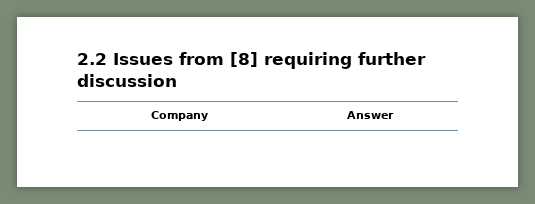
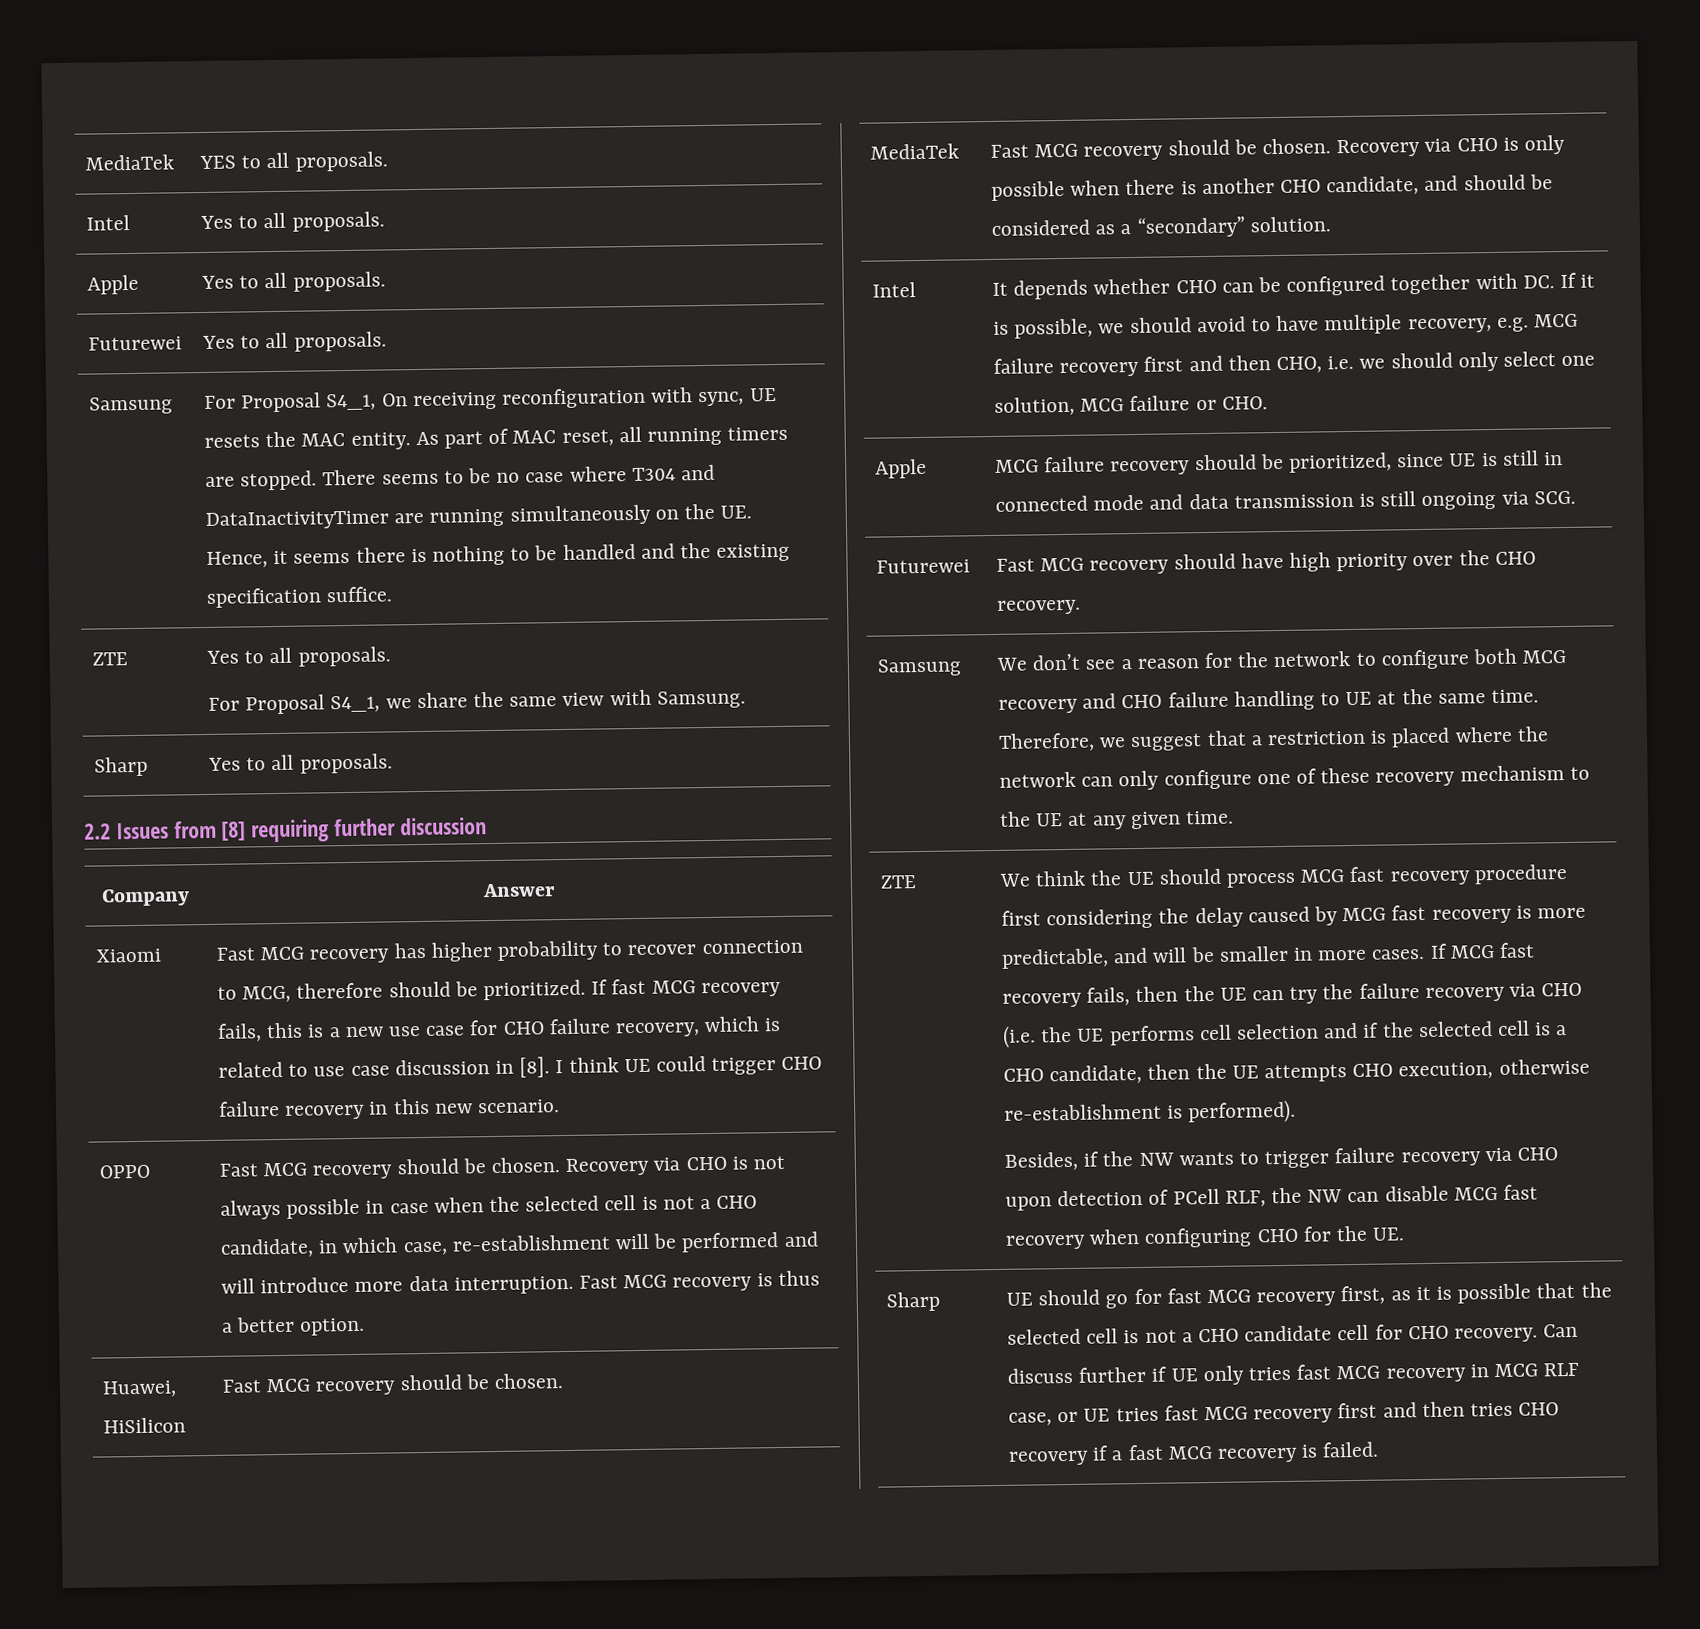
(77, 59) none -> [84,154,174,171] [198,151,388,172] [85,215,130,231] [199,211,385,232] [86,274,139,295] [200,271,386,292] [87,336,182,351] [201,331,387,352] [88,396,173,415] [203,387,777,413] [203,426,789,450] [204,464,715,491] [204,503,753,530] [205,542,791,568] [205,586,393,608] [91,652,128,666] [205,646,391,667] [207,689,746,715] [93,756,148,777] [207,753,393,774] MediaTek | YES to all proposals. // Intel | Yes to all proposals. // Apple | Yes to all proposals. // Futurewei | Yes to all proposals. // Samsung | For Proposal S4_1, On receiving reconfiguration with sync, UE resets the MAC entity. As part of MAC reset, all running timers are stopped. There seems to be no case where T304 and DataInactivityTimer are running simultaneously on the UE. Hence, it seems there is nothing to be handled and the existing specification suffice. // ZTE | Yes to all proposals. // For Proposal S4_1, we share the same view with Samsung. // Sharp | Yes to all proposals. //
(394, 115) none -> [95,948,161,963] [215,939,803,964] [216,978,781,1003] [216,1016,782,1042] [217,1056,823,1078] [217,1098,560,1120] [98,1164,151,1179] [218,1155,785,1180] [219,1195,758,1220] [219,1231,819,1258] [220,1270,820,1295] [221,1316,366,1336] [101,1380,177,1398] [102,1417,186,1434] [221,1373,563,1396] [869,143,959,160] [989,134,1565,161] [990,174,1553,201] [990,216,1331,238] [871,282,916,298] [991,272,1596,300] [992,313,1578,339] [992,351,1596,378] [993,395,1268,416] [874,458,927,479] [994,450,1563,476] [994,490,1576,512] [875,559,970,574] [995,550,1536,575] [996,599,1081,615] [876,658,962,677] [995,648,1567,671] [997,688,1539,714] [997,726,1549,752] [998,765,1590,791] [998,810,1234,830] [879,875,917,889] [998,863,1568,888] [1000,904,1586,930] [1000,942,1535,969] [1001,982,1583,1008] [1001,1020,1568,1048] [1002,1058,1590,1085] [1003,1099,1297,1124] [1003,1147,1558,1171] [1004,1184,1538,1211] [1004,1225,1405,1250] [885,1291,940,1312] [1005,1282,1612,1309] [1006,1323,1579,1345] [1006,1362,1580,1386] [1007,1401,1560,1426] [1007,1441,1380,1466] // Xiaomi | Fast MCG recovery has higher probability to recover connection to MCG, therefore should be prioritized. If fast MCG recovery fails, this is a new use case for CHO failure recovery, which is related to use case discussion in [8]. I think UE could trigger CHO failure recovery in this new scenario. // OPPO | Fast MCG recovery should be chosen. Recovery via CHO is not always possible in case when the selected cell is not a CHO candidate, in which case, re-establishment will be performed and will introduce more data interruption. Fast MCG recovery is thus a better option. // Huawei, HiSilicon | Fast MCG recovery should be chosen. // MediaTek | Fast MCG recovery should be chosen. Recovery via CHO is only possible when there is another CHO candidate, and should be considered as a “secondary” solution. // Intel | It depends whether CHO can be configured together with DC. If it is possible, we should avoid to have multiple recovery, e.g. MCG failure recovery first and then CHO, i.e. we should only select one solution, MCG failure or CHO. // Apple | MCG failure recovery should be prioritized, since UE is still in connected mode and data transmission is still ongoing via SCG. // Futurewei | Fast MCG recovery should have high priority over the CHO recovery. // Samsung | We don’t see a reason for the network to configure both MCG recovery and CHO failure handling to UE at the same time. Therefore, we suggest that a restriction is placed where the network can only configure one of these recovery mechanism to the UE at any given time. // ZTE | We think the UE should process MCG fast recovery procedure first considering the delay caused by MCG fast recovery is more predictable, and will be smaller in more cases. If MCG fast recovery fails, then the UE can try the failure recovery via CHO (i.e. the UE performs cell selection and if the selected cell is a CHO candidate, then the UE attempts CHO execution, otherwise re-establishment is performed). // Besides, if the NW wants to trigger failure recovery via CHO upon detection of PCell RLF, the NW can disable MCG fast recovery when configuring CHO for the UE. // Sharp | UE should go for fast MCG recovery first, as it is possible that the selected cell is not a CHO candidate cell for CHO recovery. Can discuss further if UE only tries fast MCG recovery in MCG RLF case, or UE tries fast MCG recovery first and then tries CHO recovery if a fast MCG recovery is failed.

